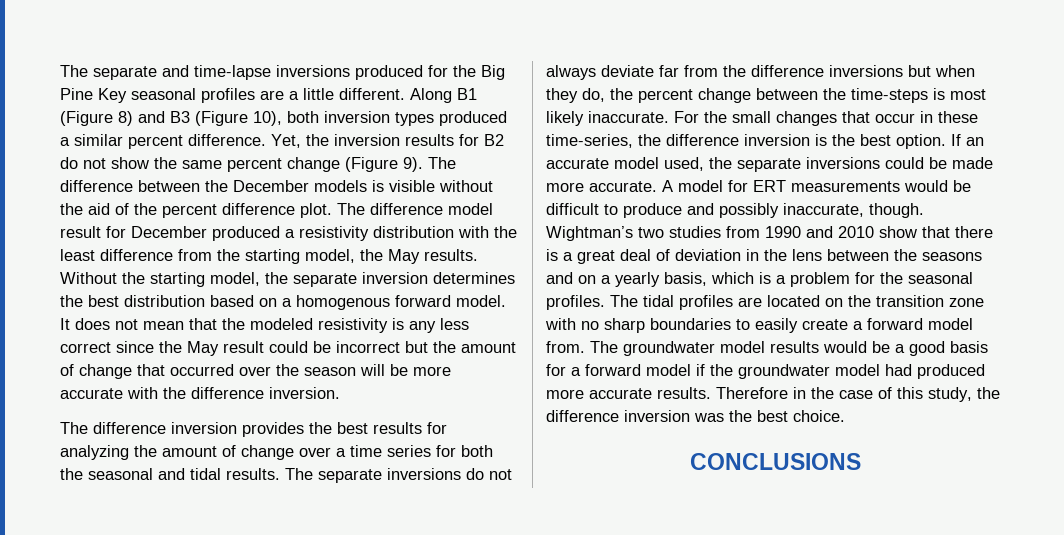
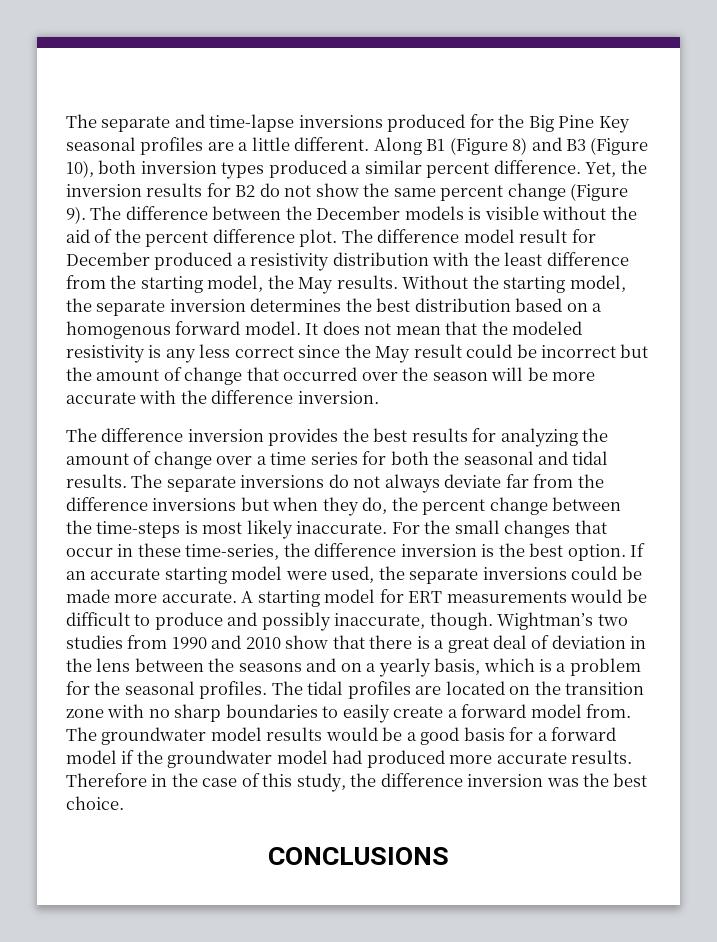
[614,157,659,169] model -> [164,566,327,584] starting model were
(673, 186) none -> [257,590,320,607] starting

